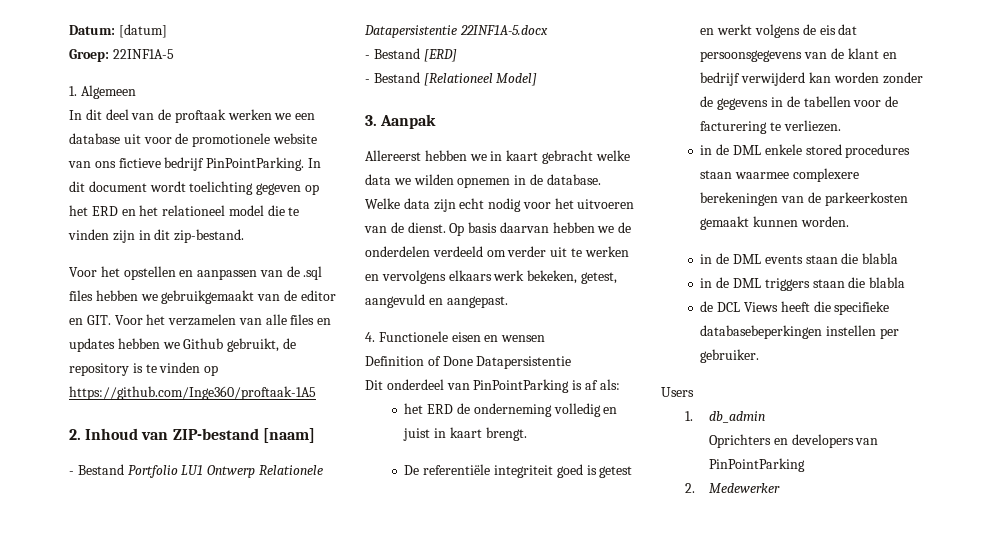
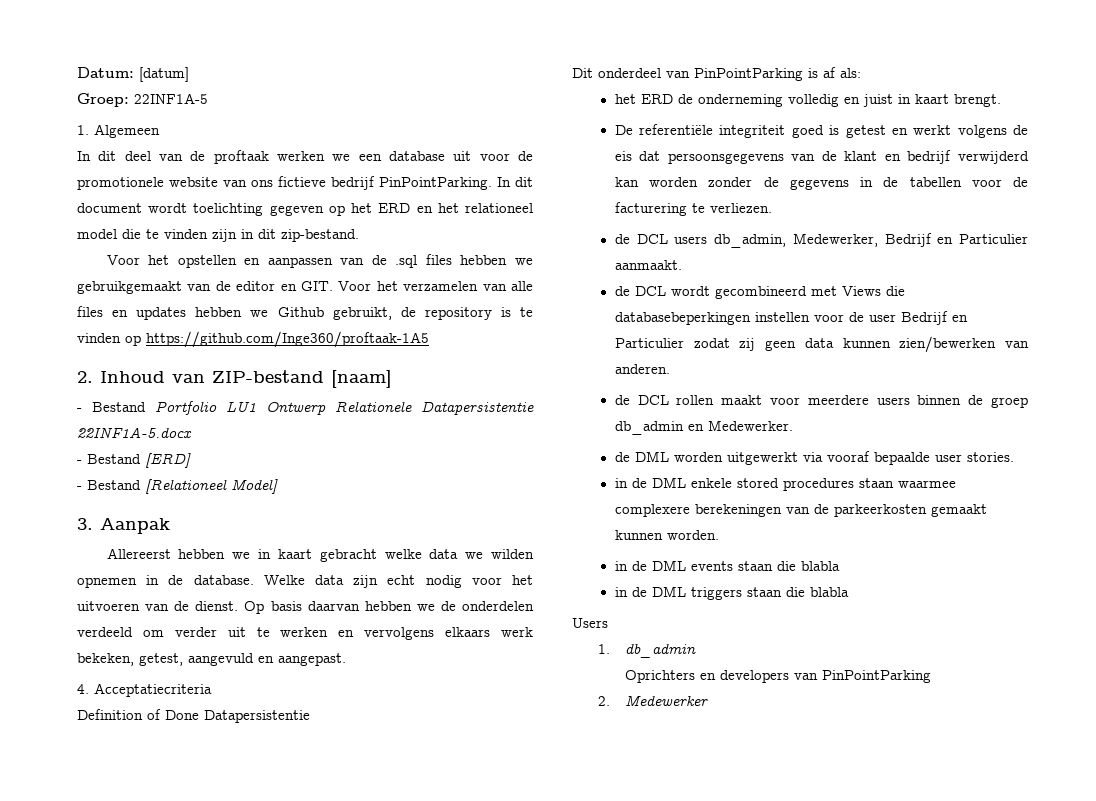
[378,331,546,342] Functionele eisen en wensen -> [94,683,212,697] Acceptatiecriteria
(841, 126) none -> [614,233,1028,248] [614,260,682,270] [614,286,905,299] [614,311,968,325] [614,336,1029,353] [614,364,670,374] [614,395,1028,408] [614,420,793,435] [614,451,1014,465] // de DCL users db_admin, Medewerker, Bedrijf en Particulier aanmaakt. // de DCL wordt gecombineerd met Views die databasebeperkingen instellen voor de user Bedrijf en Particulier zodat zij geen data kunnen zien/bewerken van anderen. // de DCL rollen maakt voor meerdere users binnen de groep db_admin en Medewerker. // de DML worden uitgewerkt via vooraf bepaalde user stories.
[700,301,890,315] [700,325,899,339] [700,349,760,363] // de DCL Views heeft die specifieke databasebeperkingen instellen per gebruiker. -> (849, 592) none

